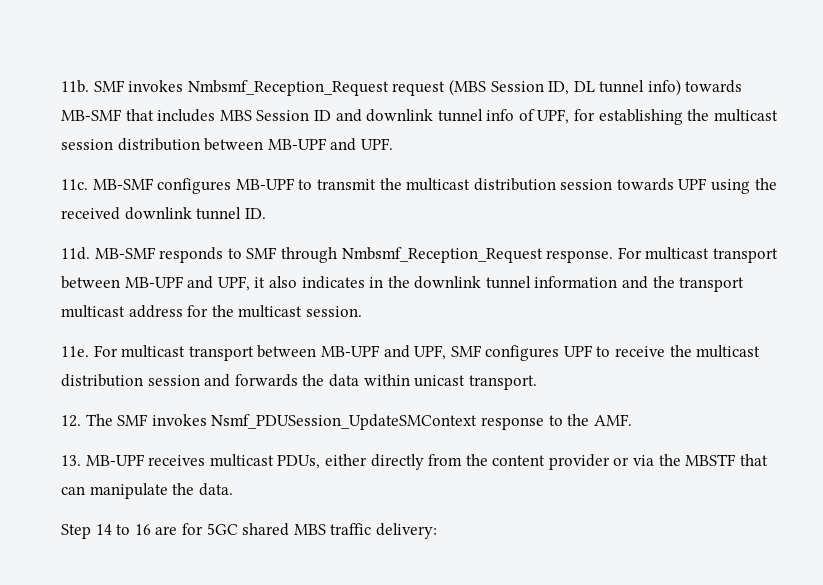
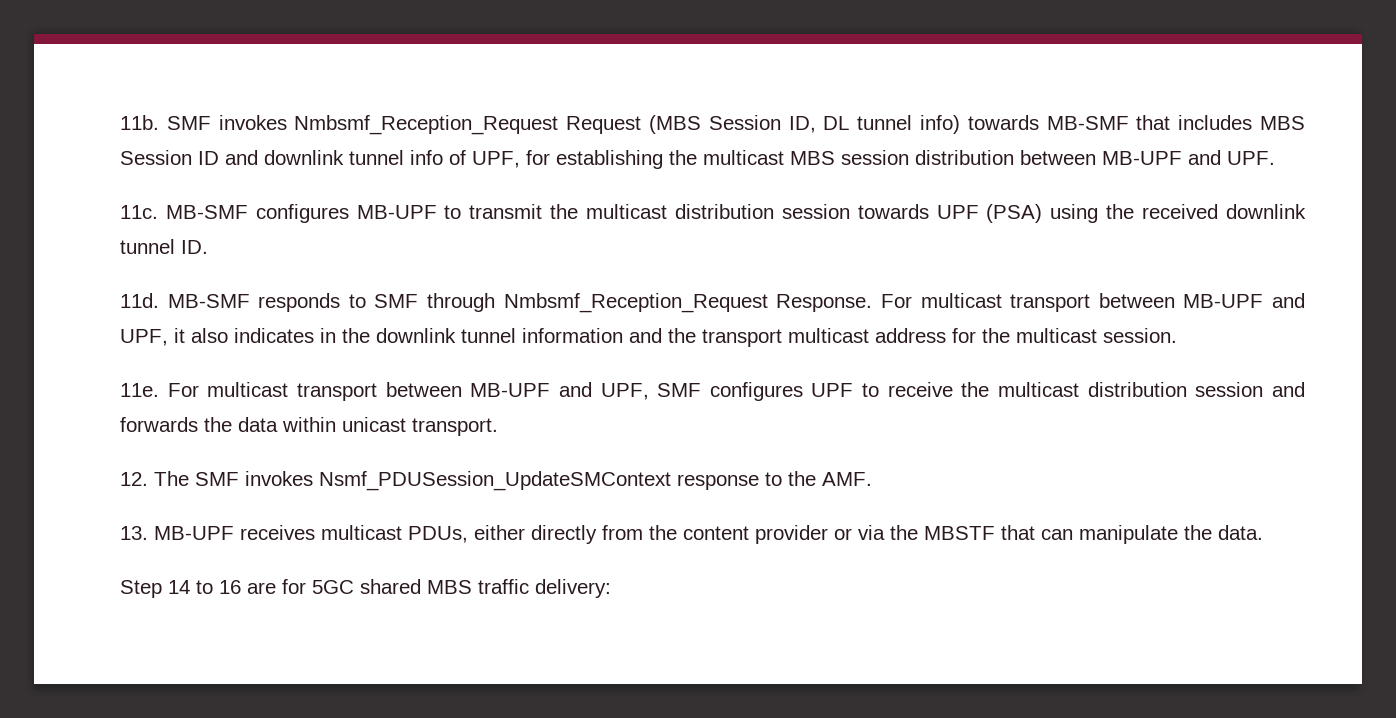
[392,81,446,96] request -> [566,116,642,134] Request
(778, 115) none -> [789,151,835,165] MBS
(708, 184) none -> [986,204,1043,223] (PSA)
[546,250,614,263] response. -> [776,294,873,312] Response.

